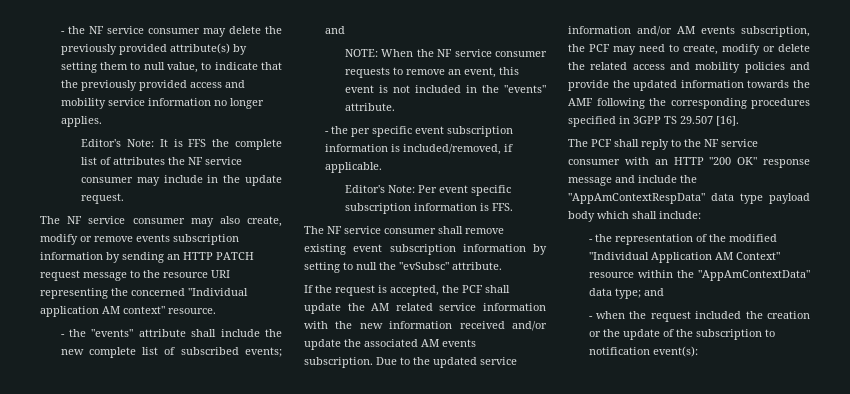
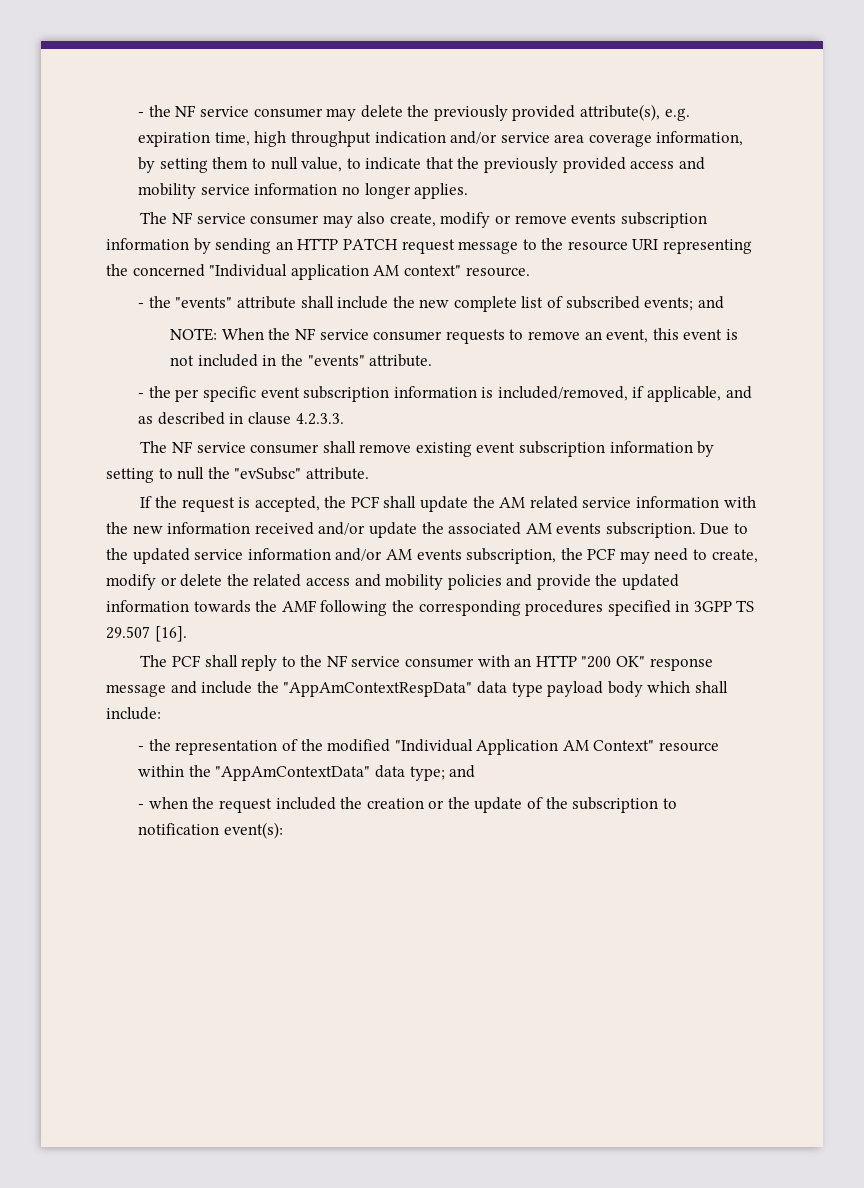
[169,43,230,54] attribute(s) -> [580,104,690,121] [138,131,744,147] attribute(s), e.g. expiration time, high throughput indication and/or service area coverage information,
[81,139,282,150] [81,157,243,165] [81,175,282,186] [81,193,125,204] // Editor's Note: It is FFS the complete list of attributes the NF service consumer may include in the update request. -> (469, 191) none
[324,162,382,173] [345,185,512,196] [345,203,514,214] applicable. // Editor's Note: Per event specific subscription information is FFS. -> [647,386,752,402] [138,412,344,425] applicable, and as described in clause 4.2.3.3.

